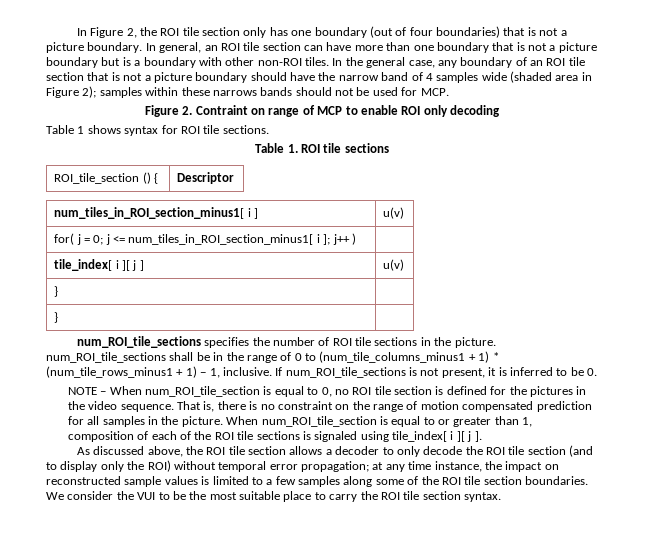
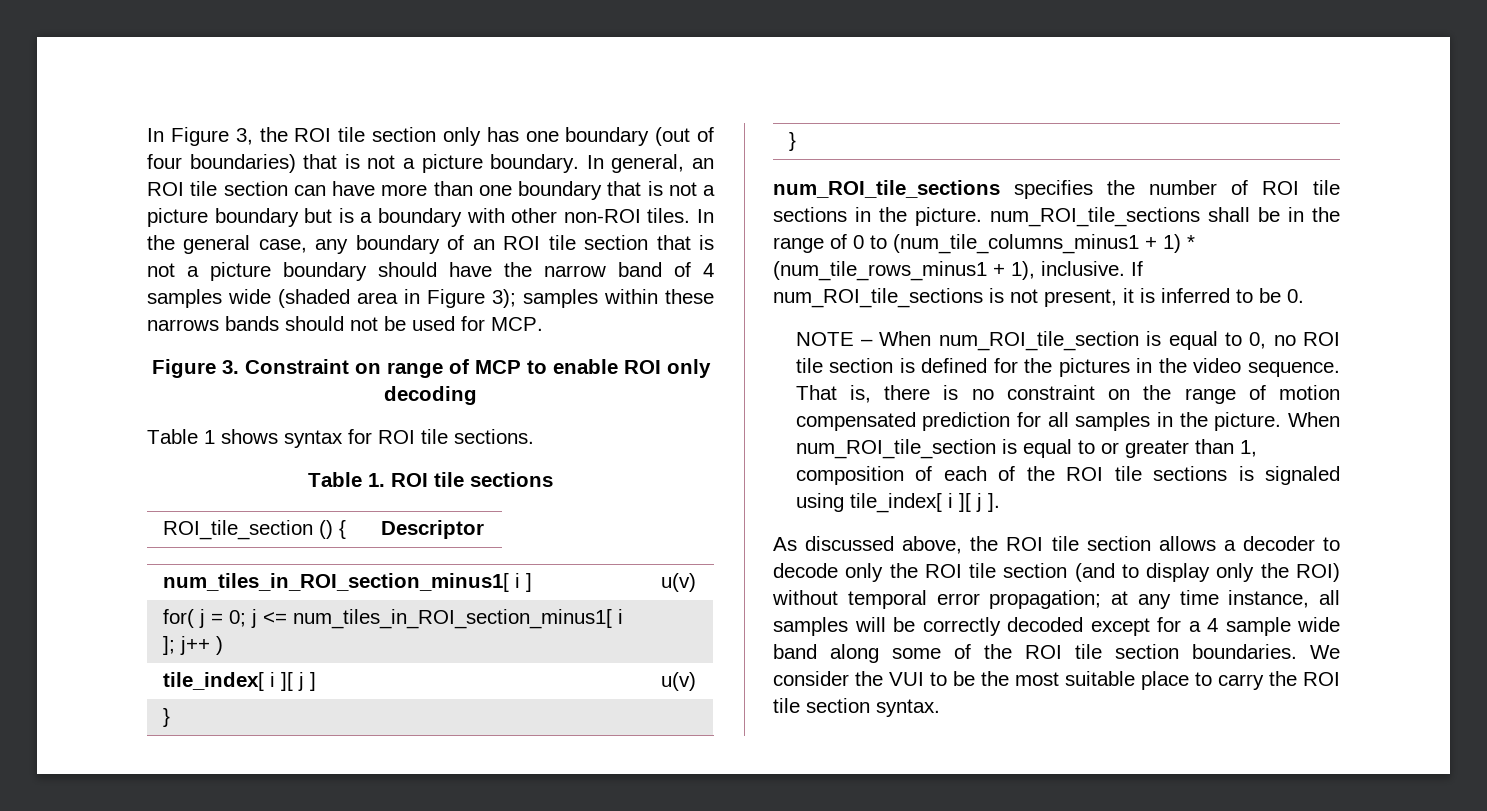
[126,28,137,38] 2, -> [235,128,253,145] 3,
[82,86,97,98] 2); -> [492,289,516,308] 3);
[182,105,248,115] 2. Contraint -> [221,359,349,374] 3. Constraint
[185,366,220,378] 1) − 1, -> [1011,261,1035,280] 1),
[396,446,463,457] only decode -> [773,563,884,582] decode only
[484,461,559,472] [46,476,340,487] the impact on reconstructed sample values is limited to a few samples -> [1319,590,1340,605] [773,617,1340,636] [773,644,817,659] all samples will be correctly decoded except for a 4 sample wide band

